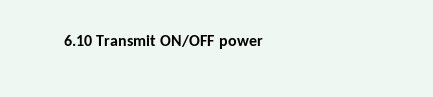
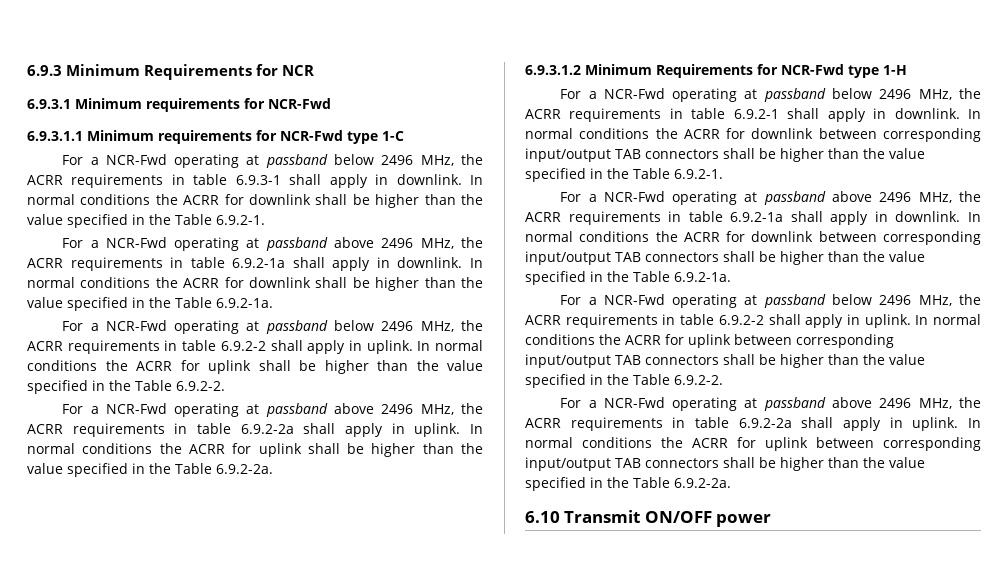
(64, 40) none -> [27,64,315,80] [27,98,331,112] [27,130,404,144] [62,154,483,168] [27,174,484,188] [27,194,483,208] [27,214,265,228] [62,237,483,251] [27,257,483,271] [27,277,483,291] [27,297,273,311] [62,320,483,334] [27,340,483,354] [27,360,483,374] [27,380,225,394] [62,403,483,417] [27,423,484,437] [27,443,484,457] [27,463,273,477] [525,64,907,78] [560,88,981,102] [525,108,982,122] [525,128,981,142] [525,148,925,162] [525,168,723,182] [560,191,981,205] [525,211,981,225] [525,231,981,245] [525,251,925,265] [525,271,731,285] [560,294,981,308] [525,314,981,328] [525,334,894,348] [525,354,925,368] [525,374,723,388] [560,397,981,411] [525,417,981,431] [525,437,981,451] [525,457,925,471] [525,477,731,491] 6.9.3 Minimum Requirements for NCR // 6.9.3.1 Minimum requirements for NCR-Fwd // 6.9.3.1.1 Minimum requirements for NCR-Fwd type 1-C // For a NCR-Fwd operating at passband below 2496 MHz, the ACRR requirements in table 6.9.3-1 shall apply in downlink. In normal conditions the ACRR for downlink shall be higher than the value specified in the Table 6.9.2-1. // For a NCR-Fwd operating at passband above 2496 MHz, the ACRR requirements in table 6.9.2-1a shall apply in downlink. In normal conditions the ACRR for downlink shall be higher than the value specified in the Table 6.9.2-1a. // For a NCR-Fwd operating at passband below 2496 MHz, the ACRR requirements in table 6.9.2-2 shall apply in uplink. In normal conditions the ACRR for uplink shall be higher than the value specified in the Table 6.9.2-2. // For a NCR-Fwd operating at passband above 2496 MHz, the ACRR requirements in table 6.9.2-2a shall apply in uplink. In normal conditions the ACRR for uplink shall be higher than the value specified in the Table 6.9.2-2a. // 6.9.3.1.2 Minimum Requirements for NCR-Fwd type 1-H // For a NCR-Fwd operating at passband below 2496 MHz, the ACRR requirements in table 6.9.2-1 shall apply in downlink. In normal conditions the ACRR for downlink between corresponding input/output TAB connectors shall be higher than the value specified in the Table 6.9.2-1. // For a NCR-Fwd operating at passband above 2496 MHz, the ACRR requirements in table 6.9.2-1a shall apply in downlink. In normal conditions the ACRR for downlink between corresponding input/output TAB connectors shall be higher than the value specified in the Table 6.9.2-1a. // For a NCR-Fwd operating at passband below 2496 MHz, the ACRR requirements in table 6.9.2-2 shall apply in uplink. In normal conditions the ACRR for uplink between corresponding input/output TAB connectors shall be higher than the value specified in the Table 6.9.2-2. // For a NCR-Fwd operating at passband above 2496 MHz, the ACRR requirements in table 6.9.2-2a shall apply in uplink. In normal conditions the ACRR for uplink between corresponding input/output TAB connectors shall be higher than the value specified in the Table 6.9.2-2a. //

